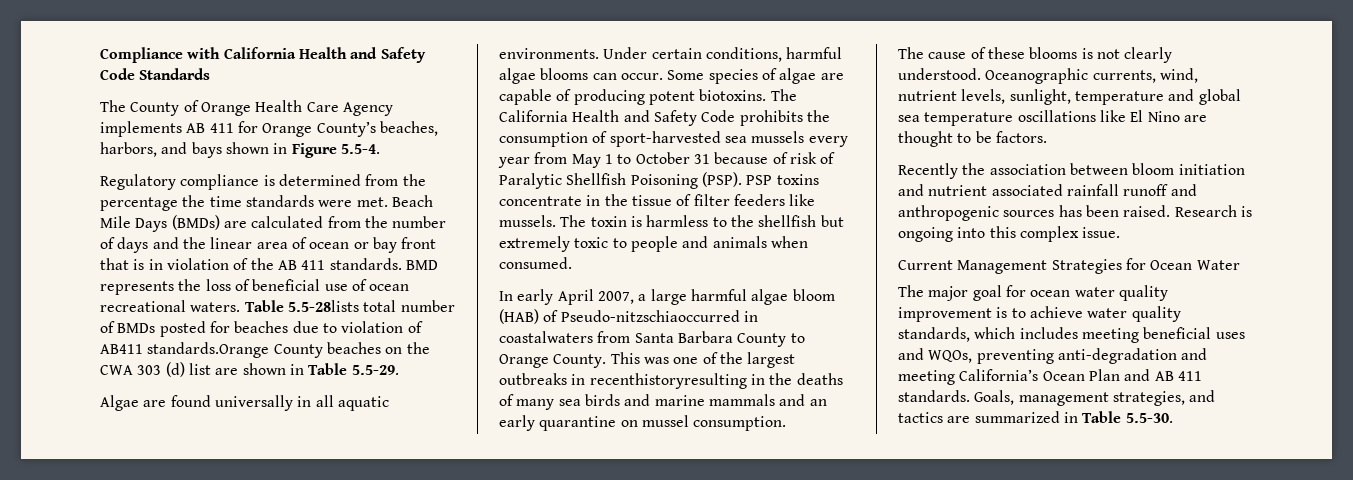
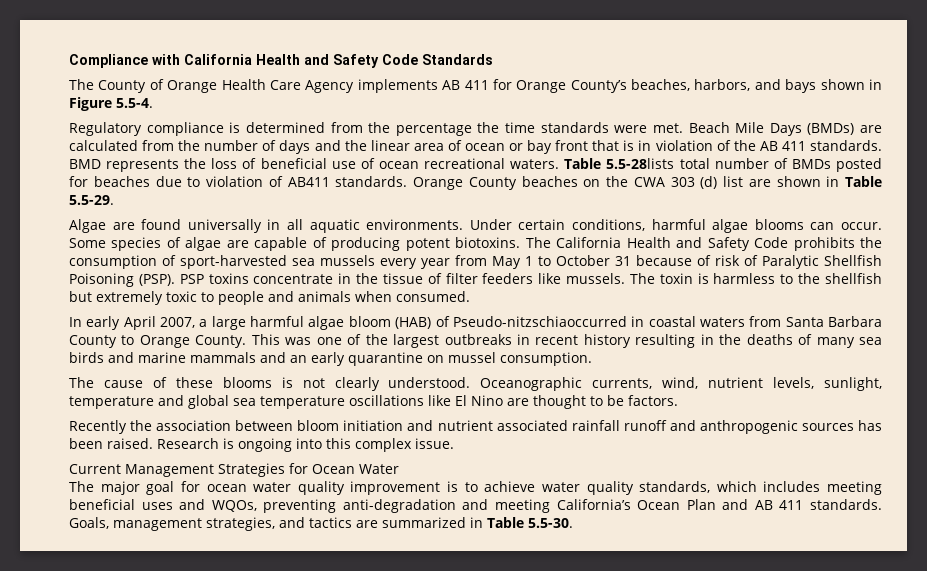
[147,342,270,358] standards.Orange -> [335,176,464,190] standards. Orange
[499,331,593,343] coastalwaters -> [648,316,745,327] coastal waters
[589,373,747,389] recenthistoryresulting -> [535,334,696,348] recent history resulting

